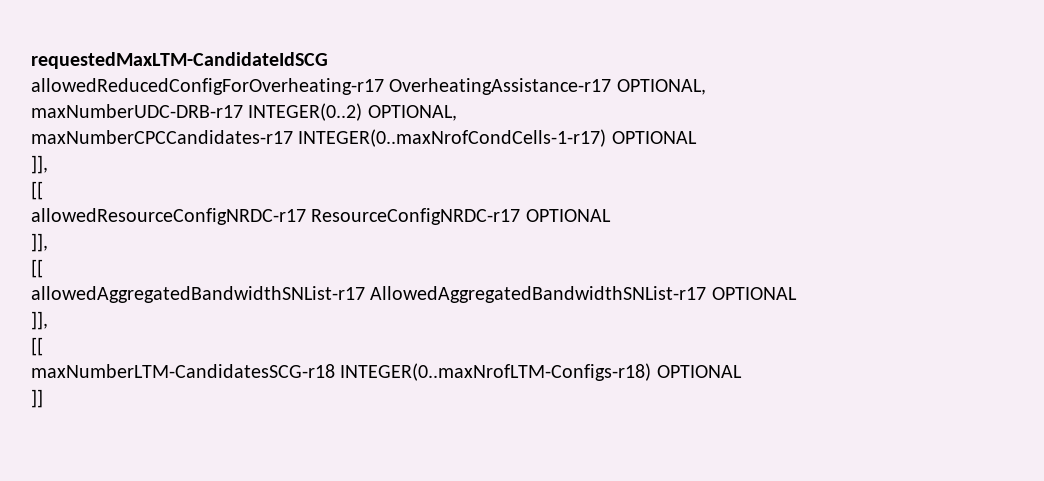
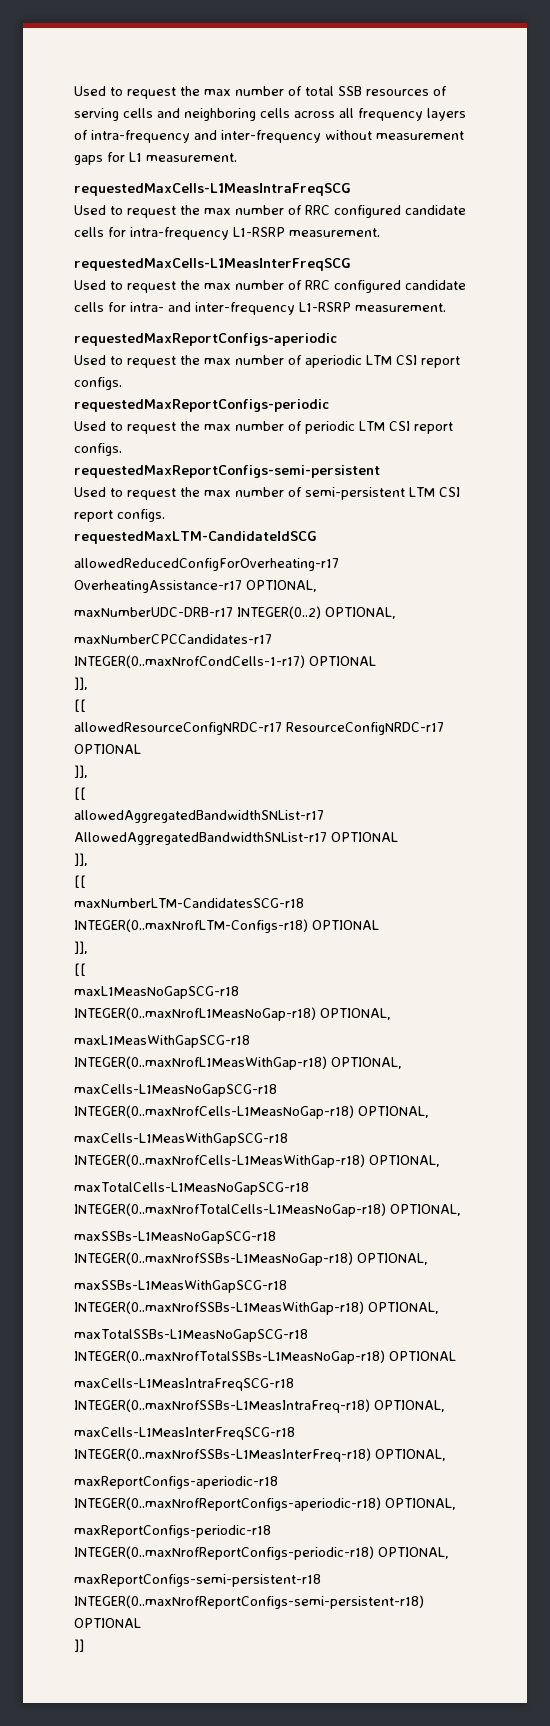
(31, 60) none -> [74,86,447,99] [74,108,466,121] [74,130,464,143] [74,152,237,165] [74,183,351,196] [74,205,466,218] [74,227,380,240] [74,258,351,271] [74,280,466,293] [74,302,446,315] [74,333,337,346] [74,355,460,368] [74,377,122,390] [74,399,329,412] [74,421,453,434] [74,443,122,456] [74,465,380,478] [74,487,460,500] [74,509,165,522] Used to request the max number of total SSB resources of serving cells and neighboring cells across all frequency layers of intra-frequency and inter-frequency without measurement gaps for L1 measurement. // requestedMaxCells-L1MeasIntraFreqSCG // Used to request the max number of RRC configured candidate cells for intra-frequency L1-RSRP measurement. // requestedMaxCells-L1MeasInterFreqSCG // Used to request the max number of RRC configured candidate cells for intra- and inter-frequency L1-RSRP measurement. // requestedMaxReportConfigs-aperiodic // Used to request the max number of aperiodic LTM CSI report configs. // requestedMaxReportConfigs-periodic // Used to request the max number of periodic LTM CSI report configs. // requestedMaxReportConfigs-semi-persistent // Used to request the max number of semi-persistent LTM CSI report configs. //
(742, 371) none -> [74,941,88,954] [74,963,86,976] [74,986,239,999] [74,1007,391,1021] [74,1035,250,1048] [74,1056,402,1070] [74,1084,277,1097] [74,1105,429,1119] [74,1133,288,1146] [74,1154,440,1168] [74,1182,309,1195] [74,1203,461,1217] [74,1231,276,1244] [74,1252,428,1266] [74,1280,287,1293] [74,1301,439,1315] [74,1329,308,1342] [74,1350,456,1364] [74,1378,294,1391] [74,1399,445,1413] [74,1427,295,1440] [74,1448,446,1462] [74,1476,278,1489] [74,1497,456,1511] [74,1525,271,1538] [74,1546,449,1560] [74,1574,321,1587] [74,1595,424,1609] [74,1618,141,1628] // ]], // [[ // maxL1MeasNoGapSCG-r18 INTEGER(0..maxNrofL1MeasNoGap-r18) OPTIONAL, // maxL1MeasWithGapSCG-r18 INTEGER(0..maxNrofL1MeasWithGap-r18) OPTIONAL, // maxCells-L1MeasNoGapSCG-r18 INTEGER(0..maxNrofCells-L1MeasNoGap-r18) OPTIONAL, // maxCells-L1MeasWithGapSCG-r18 INTEGER(0..maxNrofCells-L1MeasWithGap-r18) OPTIONAL, // maxTotalCells-L1MeasNoGapSCG-r18 INTEGER(0..maxNrofTotalCells-L1MeasNoGap-r18) OPTIONAL, // maxSSBs-L1MeasNoGapSCG-r18 INTEGER(0..maxNrofSSBs-L1MeasNoGap-r18) OPTIONAL, // maxSSBs-L1MeasWithGapSCG-r18 INTEGER(0..maxNrofSSBs-L1MeasWithGap-r18) OPTIONAL, // maxTotalSSBs-L1MeasNoGapSCG-r18 INTEGER(0..maxNrofTotalSSBs-L1MeasNoGap-r18) OPTIONAL // maxCells-L1MeasIntraFreqSCG-r18 INTEGER(0..maxNrofSSBs-L1MeasIntraFreq-r18) OPTIONAL, // maxCells-L1MeasInterFreqSCG-r18 INTEGER(0..maxNrofSSBs-L1MeasInterFreq-r18) OPTIONAL, // maxReportConfigs-aperiodic-r18 INTEGER(0..maxNrofReportConfigs-aperiodic-r18) OPTIONAL, // maxReportConfigs-periodic-r18 INTEGER(0..maxNrofReportConfigs-periodic-r18) OPTIONAL, // maxReportConfigs-semi-persistent-r18 INTEGER(0..maxNrofReportConfigs-semi-persistent-r18) OPTIONAL

